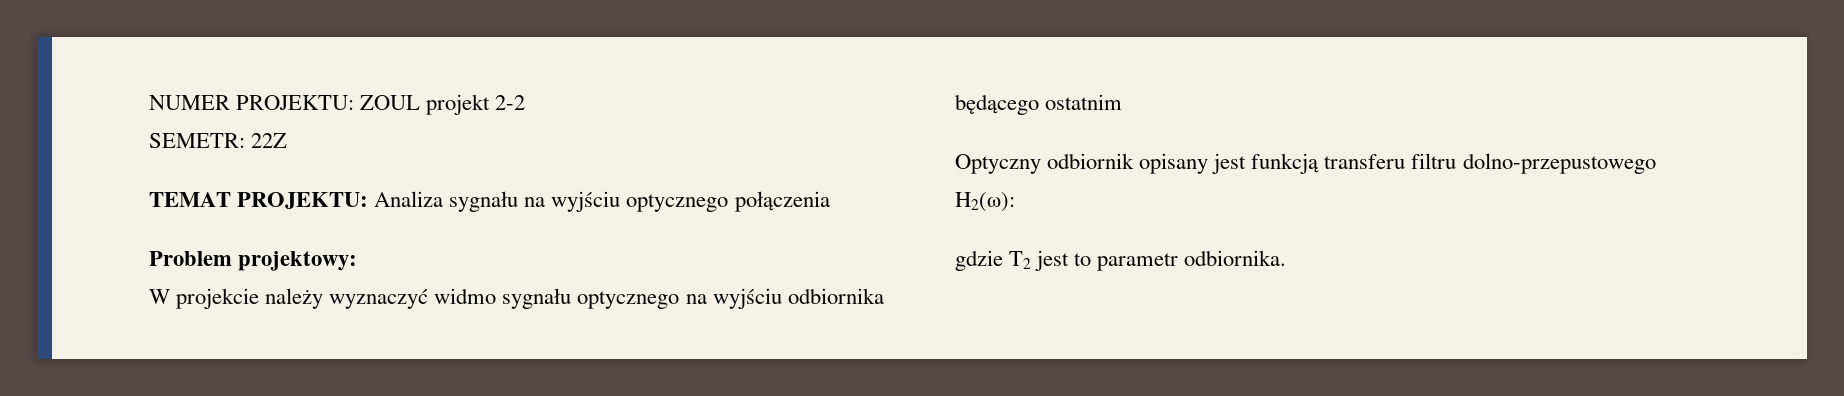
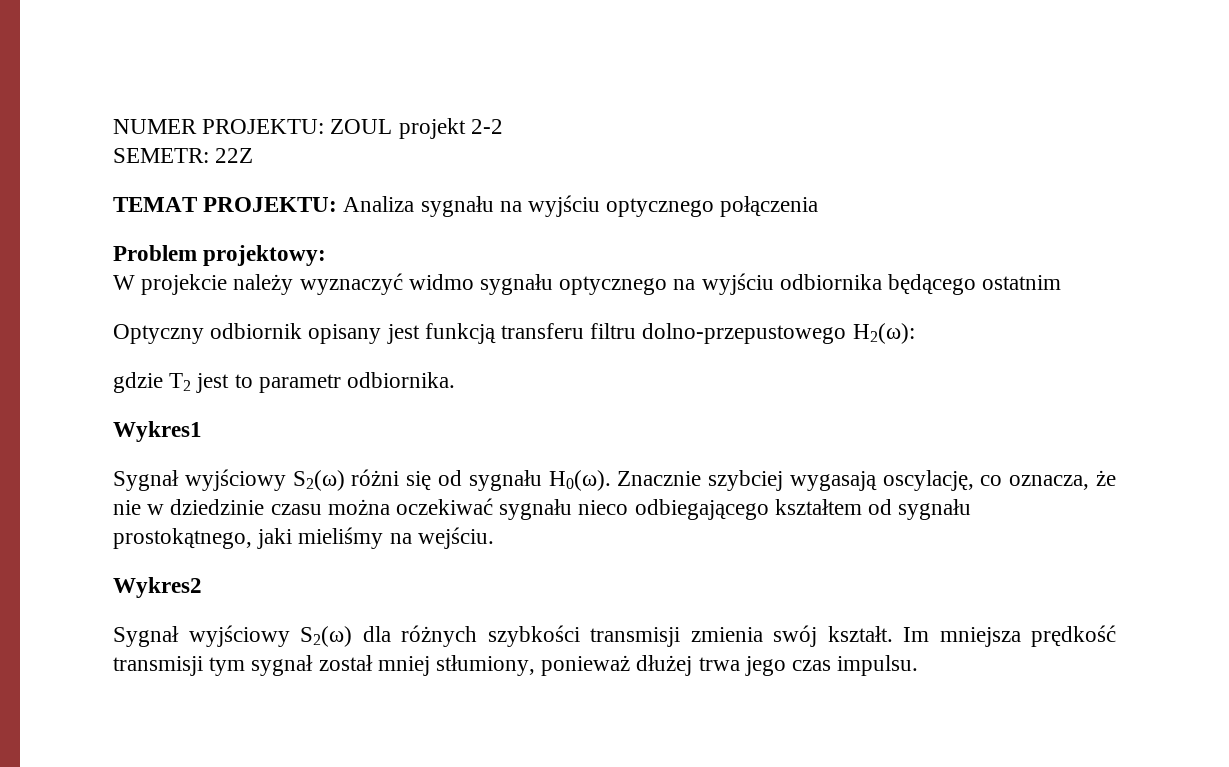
(1287, 258) none -> [113,421,202,442] [113,469,1117,491] [113,498,972,520] [113,527,494,549] [113,577,202,598] [113,625,1116,647] [113,655,919,676] // Wykres1 // Sygnał wyjściowy S2(ω) różni się od sygnału H0(ω). Znacznie szybciej wygasają oscylację, co oznacza, że nie w dziedzinie czasu można oczekiwać sygnału nieco odbiegającego kształtem od sygnału prostokątnego, jaki mieliśmy na wejściu. // Wykres2 // Sygnał wyjściowy S2(ω) dla różnych szybkości transmisji zmienia swój kształt. Im mniejsza prędkość transmisji tym sygnał został mniej stłumiony, ponieważ dłużej trwa jego czas impulsu.

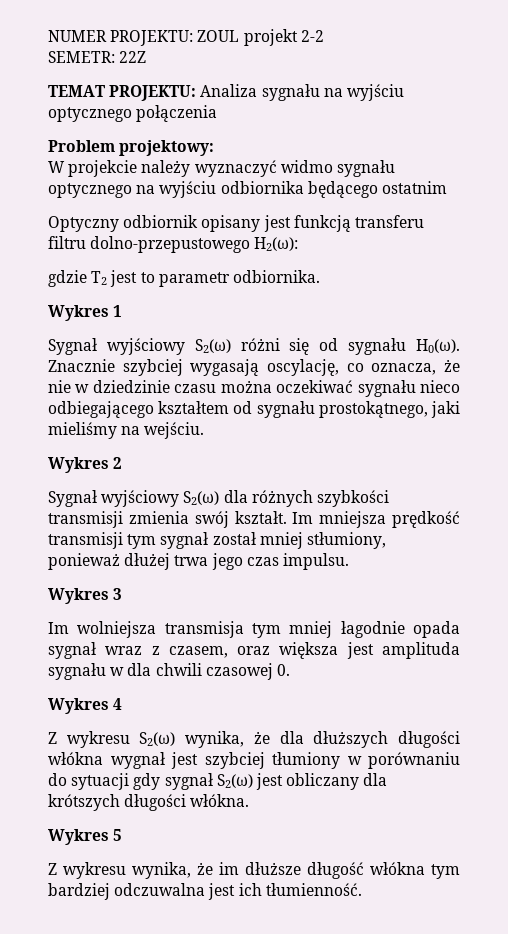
[113,421,202,442] Wykres1 -> [48,305,123,321] Wykres 1
[113,577,202,598] Wykres2 -> [48,457,123,473] Wykres 2
(919, 665) none -> [48,588,123,604] [48,621,460,638] [48,642,460,659] [48,663,290,680] [48,698,123,714] [48,731,460,748] [48,752,460,769] [48,773,388,790] [48,794,250,811] [48,829,123,845] [48,862,460,879] [48,883,362,900] // Wykres 3 // Im wolniejsza transmisja tym mniej łagodnie opada sygnał wraz z czasem, oraz większa jest amplituda sygnału w dla chwili czasowej 0. // Wykres 4 // Z wykresu S2(ω) wynika, że dla dłuższych długości włókna wygnał jest szybciej tłumiony w porównaniu do sytuacji gdy sygnał S2(ω) jest obliczany dla krótszych długości włókna. // Wykres 5 // Z wykresu wynika, że im dłuższe długość włókna tym bardziej odczuwalna jest ich tłumienność.

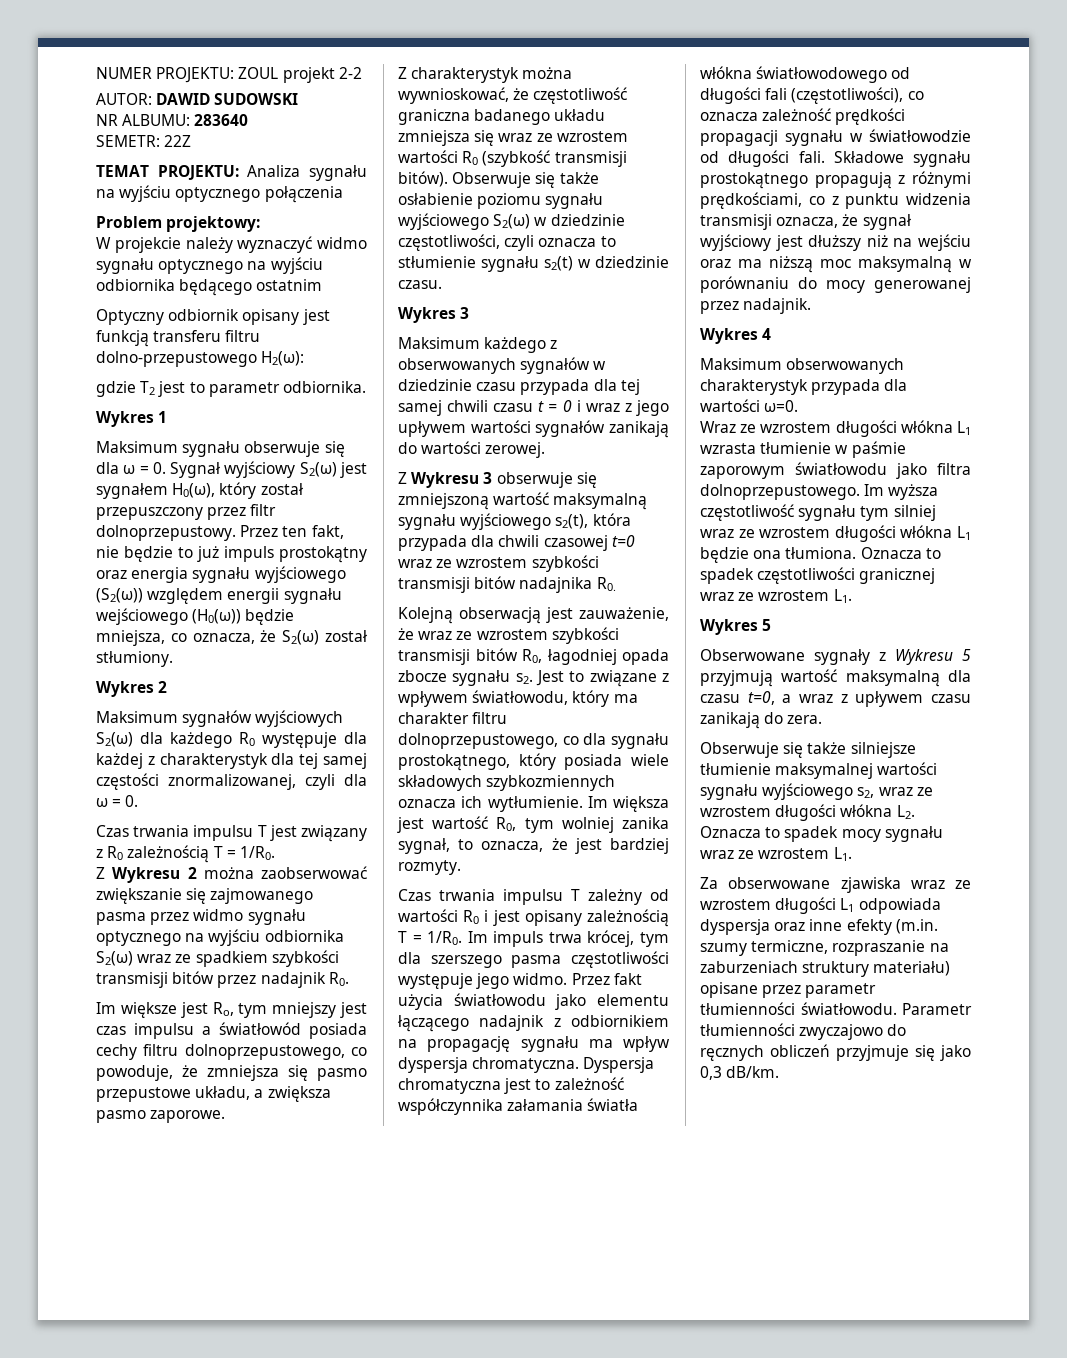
(324, 36) none -> [96,93,299,105] [96,114,249,126] // AUTOR: DAWID SUDOWSKI // NR ALBUMU: 283640
[48,338,460,355] [48,359,461,376] [48,380,460,397] [48,401,460,418] [48,422,205,439] [48,457,123,473] [48,490,389,507] [48,511,460,528] [48,532,386,549] [48,553,349,570] [48,588,123,604] [48,621,460,638] [48,642,460,659] [48,663,290,680] [48,698,123,714] [48,731,460,748] [48,752,460,769] [48,773,388,790] [48,794,250,811] [48,829,123,845] [48,862,460,879] [48,883,362,900] Sygnał wyjściowy S2(ω) różni się od sygnału H0(ω). Znacznie szybciej wygasają oscylację, co oznacza, że nie w dziedzinie czasu można oczekiwać sygnału nieco odbiegającego kształtem od sygnału prostokątnego, jaki mieliśmy na wejściu. // Wykres 2 // Sygnał wyjściowy S2(ω) dla różnych szybkości transmisji zmienia swój kształt. Im mniejsza prędkość transmisji tym sygnał został mniej stłumiony, ponieważ dłużej trwa jego czas impulsu. // Wykres 3 // Im wolniejsza transmisja tym mniej łagodnie opada sygnał wraz z czasem, oraz większa jest amplituda sygnału w dla chwili czasowej 0. // Wykres 4 // Z wykresu S2(ω) wynika, że dla dłuższych długości włókna wygnał jest szybciej tłumiony w porównaniu do sytuacji gdy sygnał S2(ω) jest obliczany dla krótszych długości włókna. // Wykres 5 // Z wykresu wynika, że im dłuższe długość włókna tym bardziej odczuwalna jest ich tłumienność. -> [96,441,345,457] [96,461,367,478] [96,482,304,499] [96,504,277,520] [96,525,344,541] [96,546,367,563] [96,566,346,583] [96,588,342,604] [96,608,295,625] [96,630,368,646] [96,651,173,667] [96,681,168,697] [96,710,344,727] [96,732,367,748] [96,753,367,769] [96,773,367,790] [96,795,139,807] [96,825,367,842] [96,845,275,863] [96,866,367,883] [96,888,314,904] [96,909,306,925] [96,929,344,946] [96,950,339,967] [96,971,349,988] [96,1002,367,1018] [96,1022,367,1039] [96,1044,367,1060] [96,1065,367,1081] [96,1086,331,1102] [96,1110,226,1123] [398,67,573,83] [398,87,628,104] [398,109,606,125] [398,130,628,146] [398,150,627,167] [398,171,599,188] [398,193,604,209] [398,213,625,230] [398,234,616,251] [398,256,669,272] [398,280,442,289] [398,307,470,323] [398,337,558,353] [398,357,607,374] [398,379,640,395] [398,400,669,416] [398,420,669,438] [398,441,546,458] [398,472,597,488] [398,492,648,510] [398,513,631,530] [398,535,635,551] [398,555,599,572] [398,576,616,593] [398,607,669,624] [398,627,619,644] [398,648,669,665] [398,670,669,687] [398,690,638,707] [398,712,508,724] [398,733,669,749] [398,753,669,771] [398,775,616,791] [398,796,669,812] [397,816,669,833] [398,838,669,854] [398,860,461,875] [398,889,669,905] [398,909,669,927] [398,930,669,947] [398,951,669,968] [398,973,642,989] [398,993,669,1010] [397,1015,669,1032] [398,1036,670,1052] [398,1057,655,1073] [398,1077,624,1094] [398,1098,639,1115] [700,66,911,83] [700,87,924,104] [700,108,906,125] [700,129,971,146] [700,150,971,167] [700,171,971,189] [700,192,971,209] [700,214,912,230] [700,234,971,251] [700,256,972,273] [700,276,971,293] [700,298,812,314] [700,328,772,344] [700,358,905,374] [700,379,908,395] [700,399,799,412] [700,420,971,437] [700,441,906,458] [700,462,971,479] [700,484,939,500] [700,504,936,521] [700,525,971,542] [700,547,941,563] [700,567,936,584] [700,589,852,603] [700,619,772,635] [700,649,971,665] [700,669,971,687] [700,691,971,707] [700,712,823,729] [700,742,916,758] [700,762,938,779] [700,783,933,800] [700,804,915,821] [700,826,943,842] [700,847,852,861] [700,877,971,893] [700,897,941,914] [700,919,938,935] [700,940,949,956] [700,961,951,977] [700,982,877,998] [700,1002,972,1015] [700,1023,907,1040] [700,1044,971,1061] [700,1066,780,1080] Maksimum sygnału obserwuje się dla ω = 0. Sygnał wyjściowy S2(ω) jest sygnałem H0(ω), który został przepuszczony przez filtr dolnoprzepustowy. Przez ten fakt, nie będzie to już impuls prostokątny oraz energia sygnału wyjściowego (S2(ω)) względem energii sygnału wejściowego (H0(ω)) będzie mniejsza, co oznacza, że S2(ω) został stłumiony. // Wykres 2 // Maksimum sygnałów wyjściowych S2(ω) dla każdego R0 występuje dla każdej z charakterystyk dla tej samej częstości znormalizowanej, czyli dla ω = 0. // Czas trwania impulsu T jest związany z R0 zależnością T = 1/R0. // Z Wykresu 2 można zaobserwować zwiększanie się zajmowanego pasma przez widmo sygnału optycznego na wyjściu odbiornika S2(ω) wraz ze spadkiem szybkości transmisji bitów przez nadajnik R0. // Im większe jest Ro, tym mniejszy jest czas impulsu a światłowód posiada cechy filtru dolnoprzepustowego, co powoduje, że zmniejsza się pasmo przepustowe układu, a zwiększa pasmo zaporowe. // Z charakterystyk można wywnioskować, że częstotliwość graniczna badanego układu zmniejsza się wraz ze wzrostem wartości R0 (szybkość transmisji bitów). Obserwuje się także osłabienie poziomu sygnału wyjściowego S2(ω) w dziedzinie częstotliwości, czyli oznacza to stłumienie sygnału s2(t) w dziedzinie czasu. // Wykres 3 // Maksimum każdego z obserwowanych sygnałów w dziedzinie czasu przypada dla tej samej chwili czasu t = 0 i wraz z jego upływem wartości sygnałów zanikają do wartości zerowej. // Z Wykresu 3 obserwuje się zmniejszoną wartość maksymalną sygnału wyjściowego s2(t), która przypada dla chwili czasowej t=0 wraz ze wzrostem szybkości transmisji bitów nadajnika R0. // Kolejną obserwacją jest zauważenie, że wraz ze wzrostem szybkości transmisji bitów R0, łagodniej opada zbocze sygnału s2. Jest to związane z wpływem światłowodu, który ma charakter filtru dolnoprzepustowego, co dla sygnału prostokątnego, który posiada wiele składowych szybkozmiennych oznacza ich wytłumienie. Im większa jest wartość R0, tym wolniej zanika sygnał, to oznacza, że jest bardziej rozmyty. // Czas trwania impulsu T zależny od wartości R0 i jest opisany zależnością T = 1/R0. Im impuls trwa krócej, tym dla szerszego pasma częstotliwości występuje jego widmo. Przez fakt użycia światłowodu jako elementu łączącego nadajnik z odbiornikiem na propagację sygnału ma wpływ dyspersja chromatyczna. Dyspersja chromatyczna jest to zależność współczynnika załamania światła włókna światłowodowego od długości fali (częstotliwości), co oznacza zależność prędkości propagacji sygnału w światłowodzie od długości fali. Składowe sygnału prostokątnego propagują z różnymi prędkościami, co z punktu widzenia transmisji oznacza, że sygnał wyjściowy jest dłuższy niż na wejściu oraz ma niższą moc maksymalną w porównaniu do mocy generowanej przez nadajnik. // Wykres 4 // Maksimum obserwowanych charakterystyk przypada dla wartości ω=0. // Wraz ze wzrostem długości włókna L1 wzrasta tłumienie w paśmie zaporowym światłowodu jako filtra dolnoprzepustowego. Im wyższa częstotliwość sygnału tym silniej wraz ze wzrostem długości włókna L1 będzie ona tłumiona. Oznacza to spadek częstotliwości granicznej wraz ze wzrostem L1. // Wykres 5 // Obserwowane sygnały z Wykresu 5 przyjmują wartość maksymalną dla czasu t=0, a wraz z upływem czasu zanikają do zera. // Obserwuje się także silniejsze tłumienie maksymalnej wartości sygnału wyjściowego s2, wraz ze wzrostem długości włókna L2. Oznacza to spadek mocy sygnału wraz ze wzrostem L1. // Za obserwowane zjawiska wraz ze wzrostem długości L1 odpowiada dyspersja oraz inne efekty (m.in. szumy termiczne, rozpraszanie na zaburzeniach struktury materiału) opisane przez parametr tłumienności światłowodu. Parametr tłumienności zwyczajowo do ręcznych obliczeń przyjmuje się jako 0,3 dB/km.

